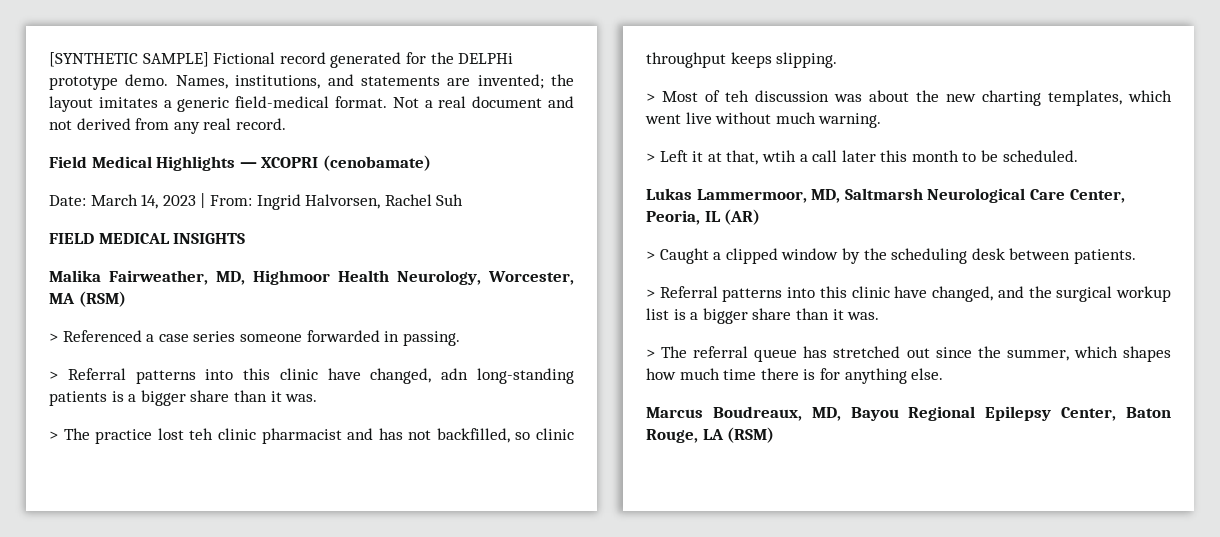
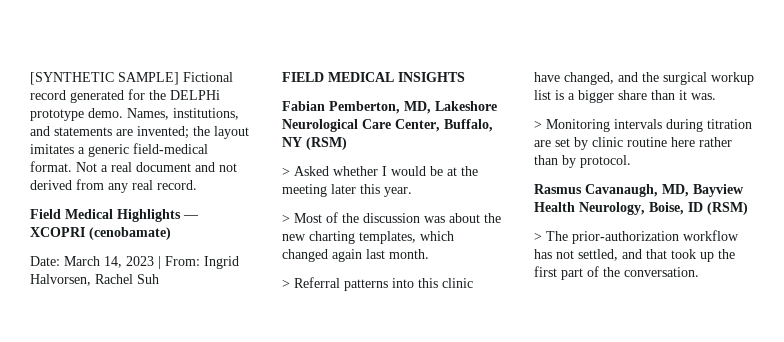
[49,270,574,285] [49,291,126,307] [49,330,460,346] [49,368,574,384] [49,390,318,406] [49,428,574,444] [646,52,838,68] Malika Fairweather, MD, Highmoor Health Neurology, Worcester, MA (RSM) // > Referenced a case series someone forwarded in passing. // > Referral patterns into this clinic have changed, adn long-standing patients is a bigger share than it was. // > The practice lost teh clinic pharmacist and has not backfilled, so clinic throughput keeps slipping. -> [282,101,497,114] [282,119,493,132] [282,137,347,150] [282,166,478,176] [282,184,412,197] Fabian Pemberton, MD, Lakeshore Neurological Care Center, Buffalo, NY (RSM) // > Asked whether I would be at the meeting later this year.
[725,90,749,102] teh -> [342,213,359,223] the
[645,112,882,128] [646,150,1078,165] [646,188,1125,203] [646,209,761,225] [646,248,1136,264] went live without much warning. // > Left it at that, wtih a call later this month to be scheduled. // Lukas Lammermoor, MD, Saltmarsh Neurological Care Center, Peoria, IL (AR) // > Caught a clipped window by the scheduling desk between patients. -> [282,249,429,262] changed again last month.
[661,346,1171,362] [646,368,944,384] [646,406,1171,421] [646,427,775,443] The referral queue has stretched out since the summer, which shapes how much time there is for anything else. // Marcus Boudreaux, MD, Bayou Regional Epilepsy Center, Baton Rouge, LA (RSM) -> [546,119,752,132] [534,137,732,150] [534,155,631,168] [534,184,744,197] [534,202,748,215] [534,230,739,244] [534,249,735,262] [534,266,699,280] Monitoring intervals during titration are set by clinic routine here rather than by protocol. // Rasmus Cavanaugh, MD, Bayview Health Neurology, Boise, ID (RSM) // > The prior-authorization workflow has not settled, and that took up the first part of the conversation.

